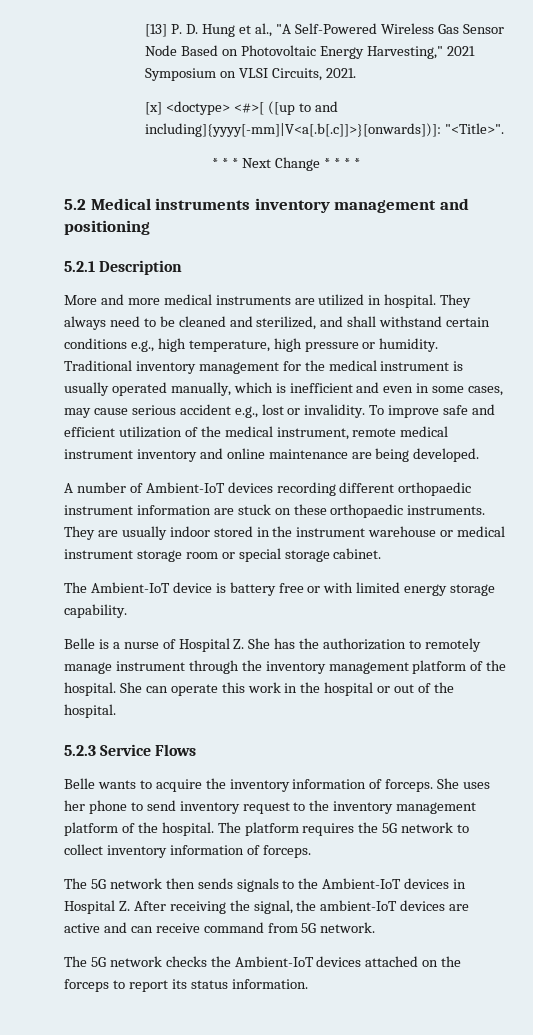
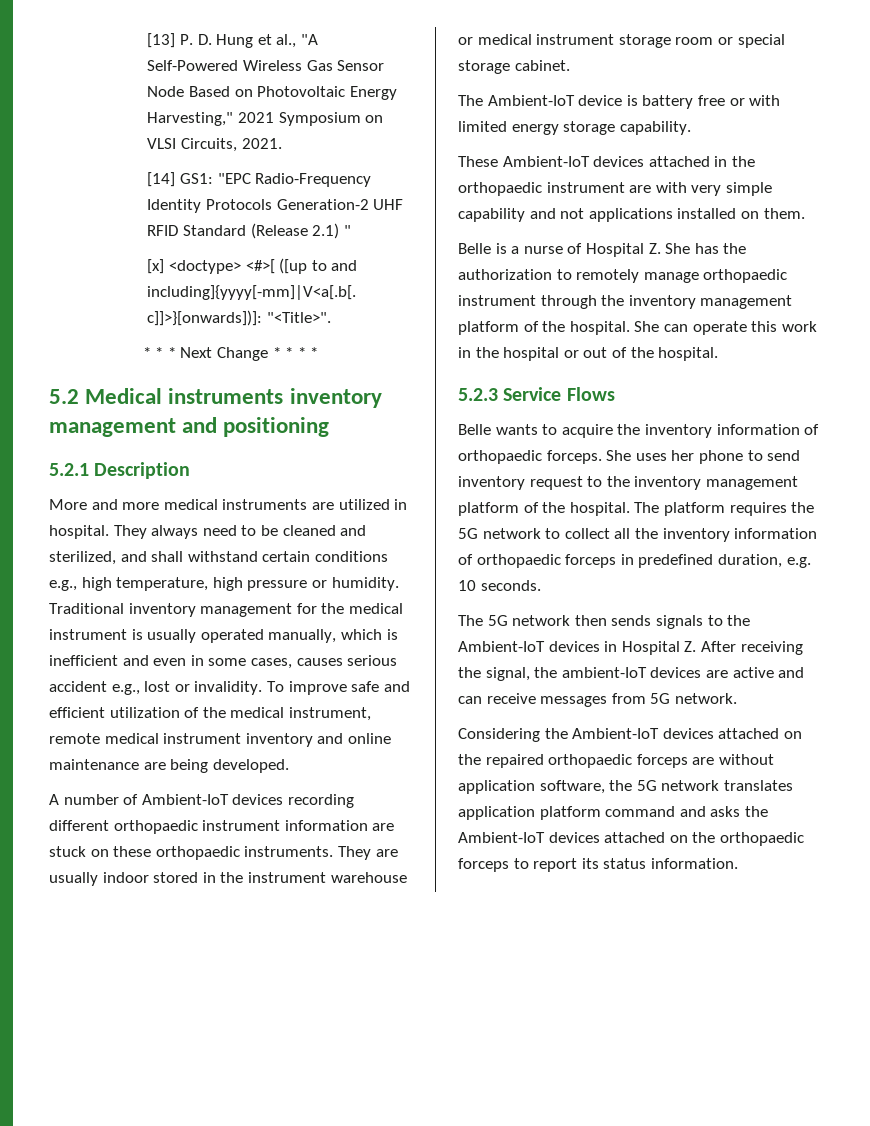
(357, 73) none -> [147,172,372,187] [147,199,404,213] [147,223,351,239] // [14] GS1: "EPC Radio-Frequency Identity Protocols Generation-2 UHF RFID Standard (Release 2.1) "
[64,408,128,418] may cause -> [296,658,343,666] causes
(127, 611) none -> [458,156,755,167] [458,182,772,196] [458,208,805,222] // These Ambient-IoT devices attached in the orthopaedic instrument are with very simple capability and not applications installed on them.
(112, 668) none -> [703,269,788,283] orthopaedic
(383, 784) none -> [458,450,542,464] orthopaedic
[106,845,311,858] inventory information of forceps. -> [614,528,818,542] [458,554,811,568] [458,580,541,591] all the inventory information of orthopaedic forceps in predefined duration, e.g. 10 seconds.
[203,922,264,933] command -> [540,696,608,707] messages
[64,956,462,967] The 5G network checks the Ambient-IoT devices attached on the -> [458,728,802,742] [458,754,774,768] [458,780,793,794] [458,806,768,820] [458,832,804,846] Considering the Ambient-IoT devices attached on the repaired orthopaedic forceps are without application software, the 5G network translates application platform command and asks the Ambient-IoT devices attached on the orthopaedic

